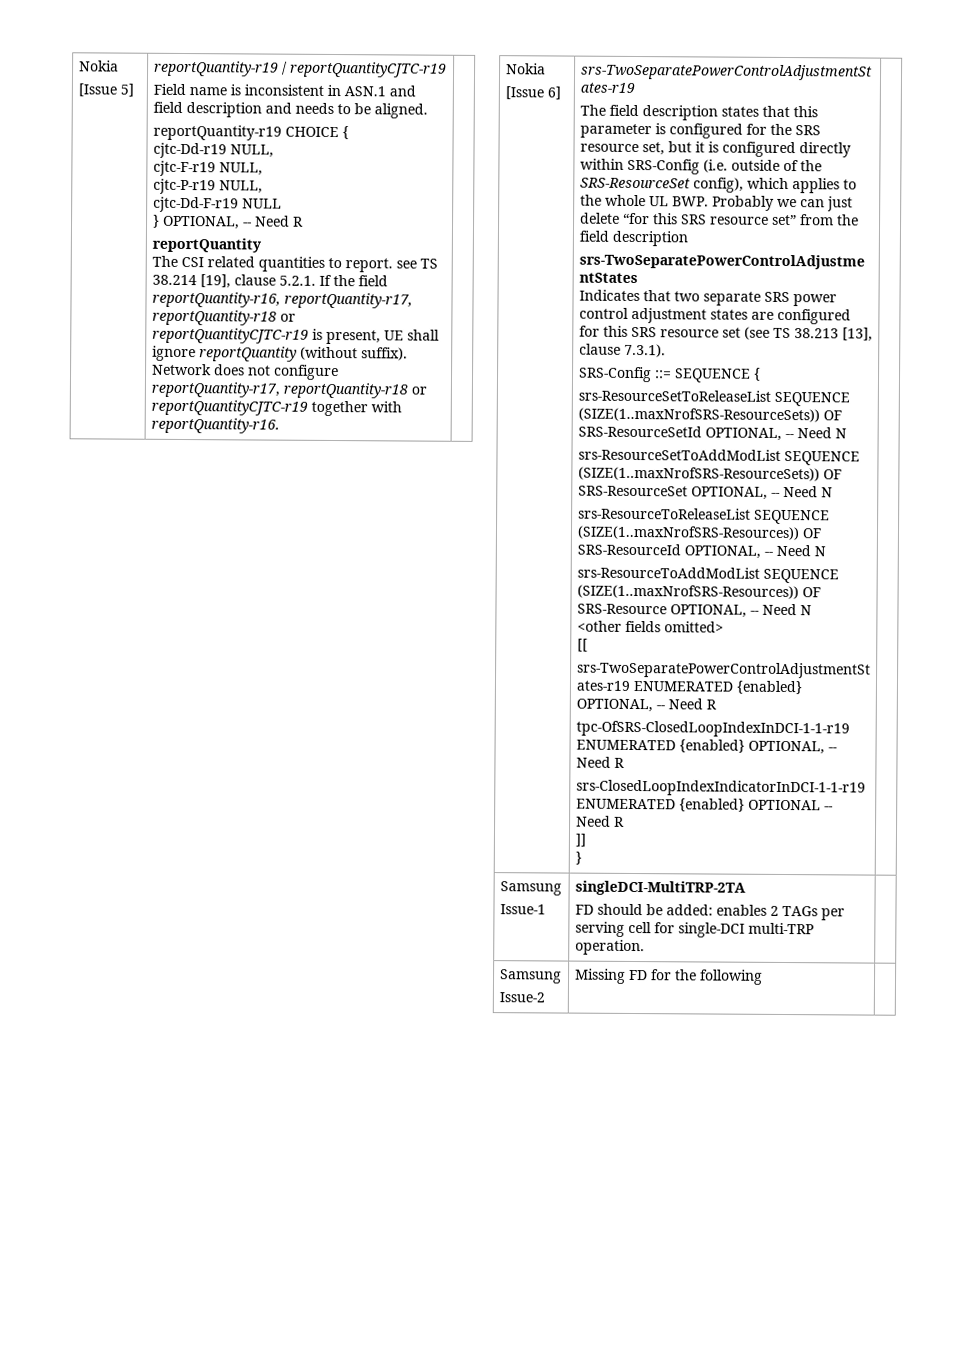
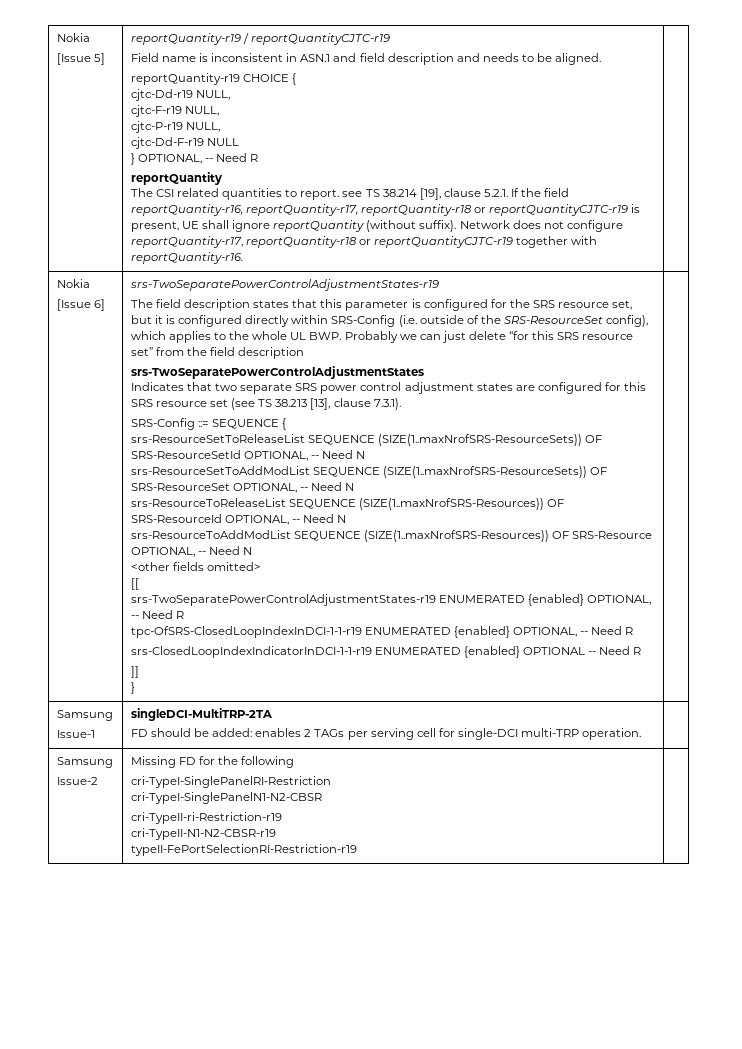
(763, 977) none -> [130,776,331,788] [130,792,322,804] [130,812,282,824] [130,828,276,840] [130,844,357,856] // cri-TypeI-SinglePanelRI-Restriction // cri-TypeI-SinglePanelN1-N2-CBSR // cri-TypeII-ri-Restriction-r19 // cri-TypeII-N1-N2-CBSR-r19 // typeII-FePortSelectionRI-Restriction-r19

